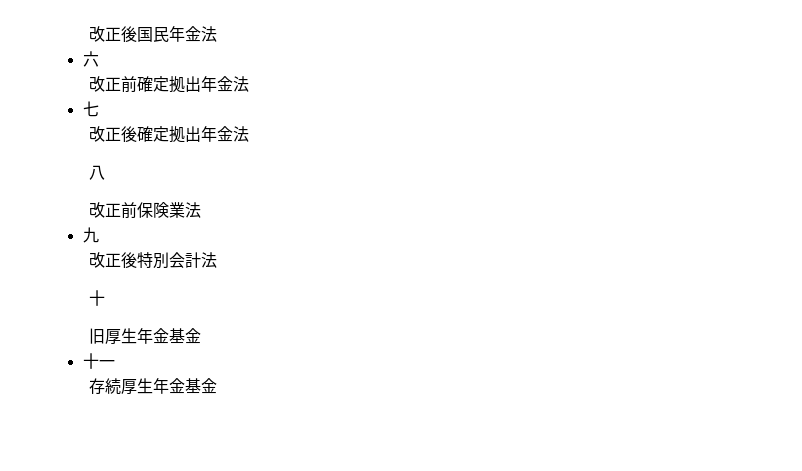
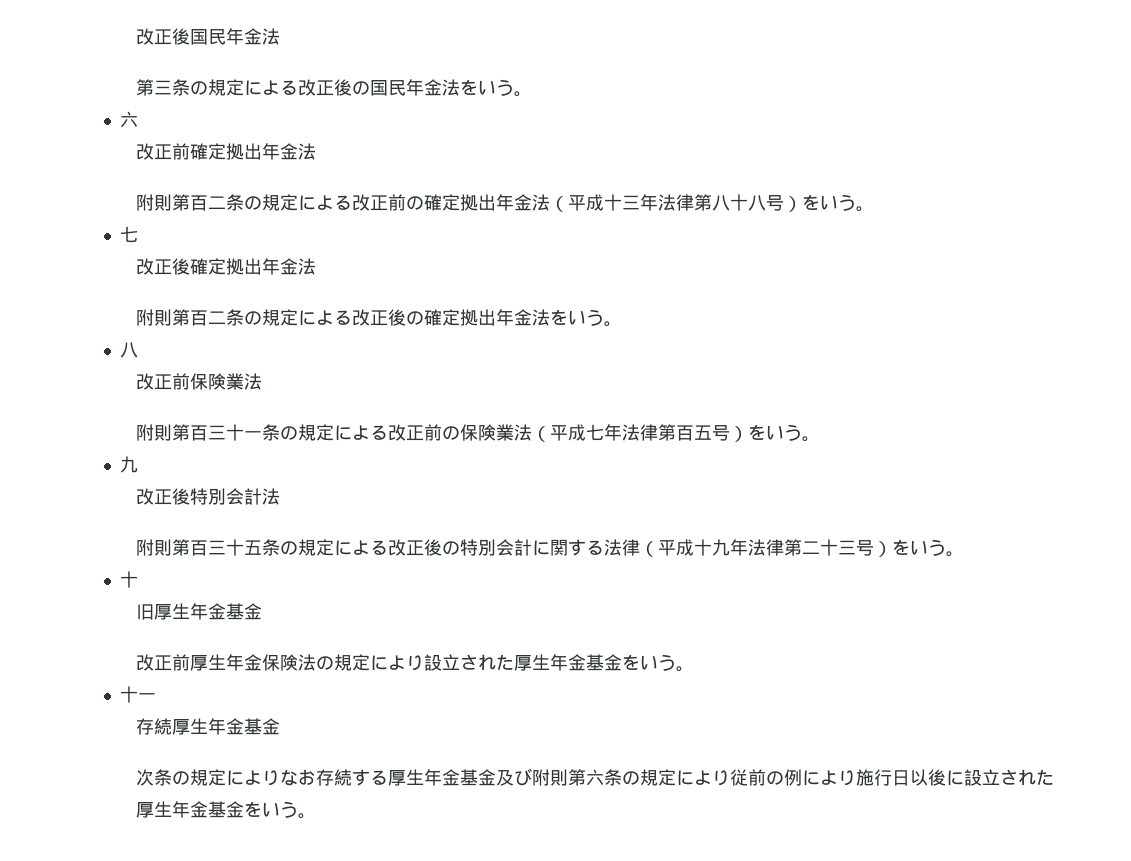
(217, 34) none -> [136,79,533,97] // 第三条の規定による改正後の国民年金法をいう。
(249, 84) none -> [136,194,875,212] // 附則第百二条の規定による改正前の確定拠出年金法（平成十三年法律第八十八号）をいう。
[88,165,105,180] [88,202,201,219] 八 // 改正前保険業法 -> [136,309,623,327] [120,342,139,358] [136,373,263,390] [136,424,821,442] 附則第百二条の規定による改正後の確定拠出年金法をいう。 // 八 // 改正前保険業法 // 附則第百三十一条の規定による改正前の保険業法（平成七年法律第百五号）をいう。
[88,290,105,306] [88,328,201,344] 十 // 旧厚生年金基金 -> [136,539,965,557] [120,571,139,588] [136,603,263,620] [136,654,695,672] 附則第百三十五条の規定による改正後の特別会計に関する法律（平成十九年法律第二十三号）をいう。 // 十 // 旧厚生年金基金 // 改正前厚生年金保険法の規定により設立された厚生年金基金をいう。
(217, 386) none -> [136,768,1055,786] [136,801,317,819] // 次条の規定によりなお存続する厚生年金基金及び附則第六条の規定により従前の例により施行日以後に設立された厚生年金基金をいう。

